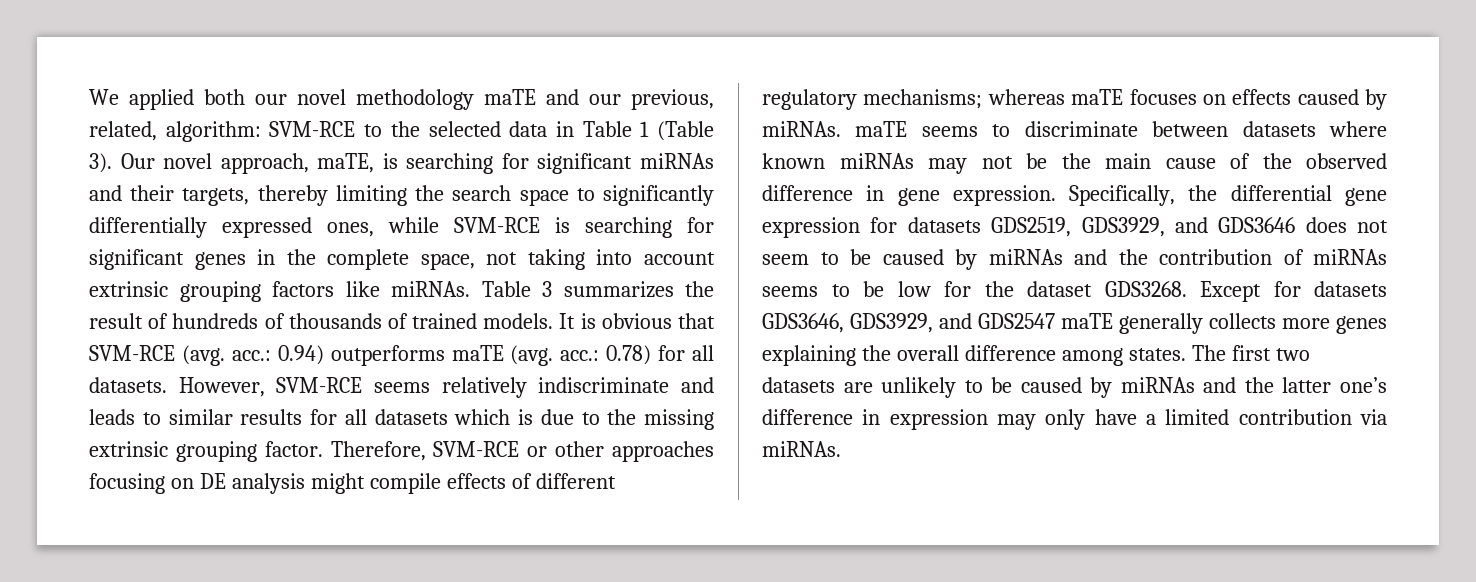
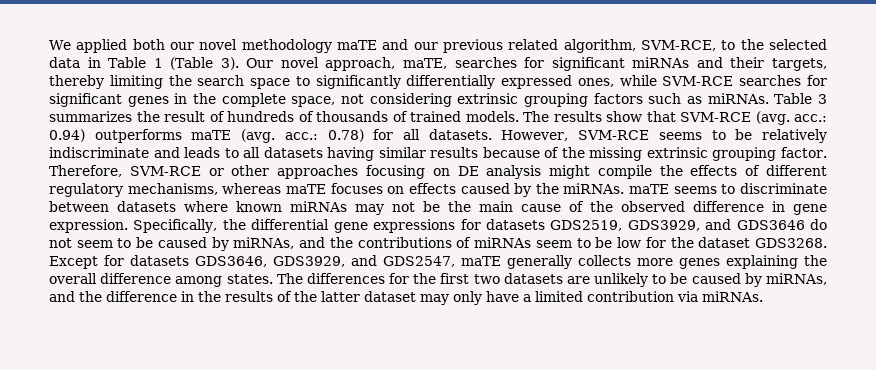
[631,89,714,110] [89,121,356,142] previous, related, algorithm: SVM-RCE -> [442,39,716,53] previous related algorithm, SVM-RCE,
[382,153,494,174] is searching -> [454,57,517,68] searches
[555,217,672,238] is searching -> [739,75,802,86] searches
[527,249,715,270] taking into account -> [369,93,452,107] considering
[345,281,380,297] like -> [648,93,703,104] such as
[559,313,672,329] It is obvious -> [523,111,642,122] The results show
(431, 387) none -> [711,129,753,140] to be
[168,409,600,425] similar results for all datasets which is due to -> [243,147,560,161] all datasets having similar results because of
(441, 483) none -> [659,165,683,176] the
[863,89,983,109] mechanisms; -> [127,183,218,195] mechanisms,
(1387, 99) none -> [535,183,559,194] the
[762,217,860,238] expression -> [373,219,456,233] expressions
[1305,217,1347,233] does -> [810,219,827,230] do
[988,249,1272,265] miRNAs and the contribution -> [233,237,452,249] miRNAs, and the contributions
[762,286,818,297] seems -> [535,240,572,248] seem
[978,313,1055,329] GDS2547 -> [383,256,455,267] GDS2547,
(1226, 353) none -> [306,273,437,284] differences for the
[1120,377,1387,393] [762,409,988,430] miRNAs and the latter one’s difference in expression -> [765,273,827,285] [49,291,416,302] miRNAs, and the difference in the results of the latter dataset

